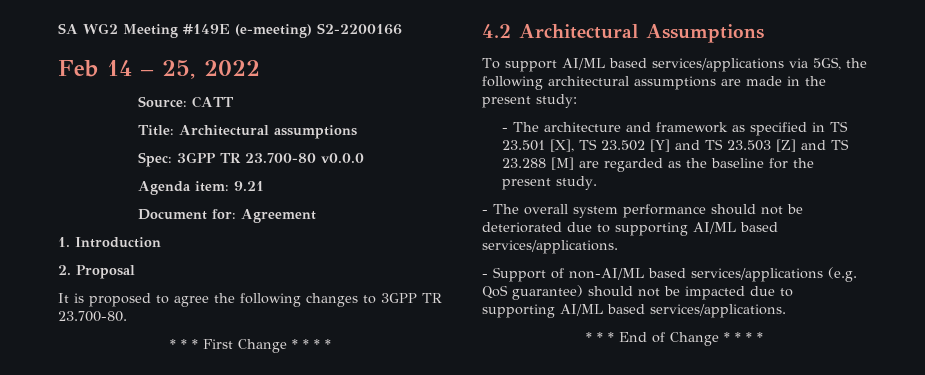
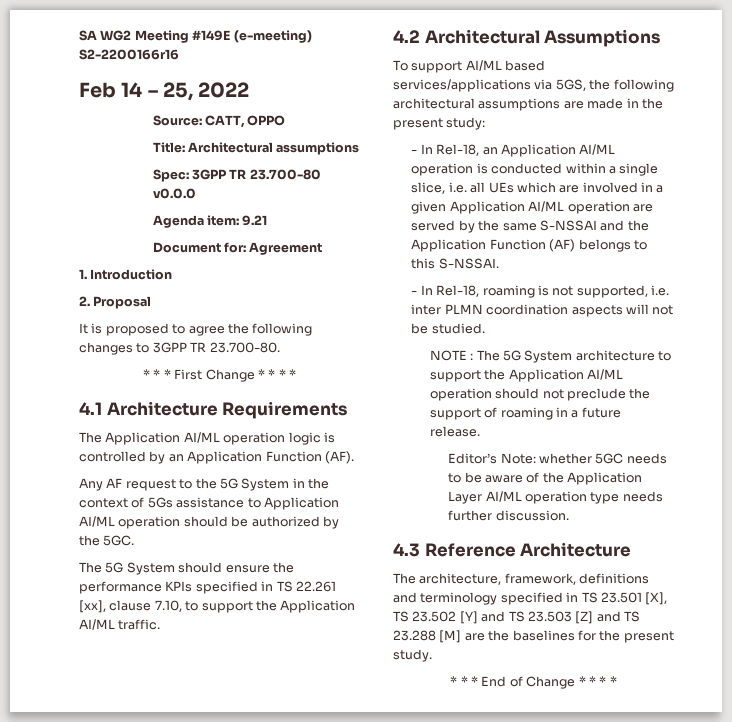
[317,23,402,35] S2-2200166 -> [79,49,179,60] S2-2200166r16
[191,96,234,108] CATT -> [204,115,286,128] CATT, OPPO
(331, 344) none -> [79,401,348,419] [79,432,335,445] [79,451,354,464] [79,478,329,491] [79,497,339,510] [79,516,339,529] [79,535,135,546] [79,562,294,575] [79,581,336,594] [79,600,356,613] [79,619,161,630] // 4.1 Architecture Requirements // The Application AI/ML operation logic is controlled by an Application Function (AF). // Any AF request to the 5G System in the context of 5Gs assistance to Application AI/ML operation should be authorized by the 5GC. // The 5G System should ensure the performance KPIs specified in TS 22.261 [xx], clause 7.10, to support the Application AI/ML traffic.
[512,122,745,133] The architecture and framework as -> [420,144,616,157] [411,163,659,176] [411,182,664,194] [411,201,653,214] [411,220,649,233] [411,239,647,252] [411,258,499,269] [411,285,670,298] [411,304,674,317] [411,323,485,334] [429,350,672,363] [429,369,623,382] [429,388,651,401] [429,407,621,420] [429,426,480,437] [448,453,667,464] [448,472,643,485] [448,491,663,504] [448,510,569,521] [393,542,632,557] [393,573,650,585] [393,592,498,605] In Rel-18, an Application AI/ML operation is conducted within a single slice, i.e. all UEs which are involved in a given Application AI/ML operation are served by the same S-NSSAI and the Application Function (AF) belongs to this S-NSSAI. // - In Rel-18, roaming is not supported, i.e. inter PLMN coordination aspects will not be studied. // NOTE : The 5G System architecture to support the Application AI/ML operation should not preclude the support of roaming in a future release. // Editor’s Note: whether 5GC needs to be aware of the Application Layer AI/ML operation type needs further discussion. // 4.3 Reference Architecture // The architecture, framework, definitions and terminology
[603,158,764,172] regarded as the baseline -> [488,630,575,641] the baselines
[482,204,803,218] [482,222,778,236] [482,240,618,254] [482,267,857,282] [482,285,793,300] [482,304,786,318] // - The overall system performance should not be deteriorated due to supporting AI/ML based services/applications. // - Support of non-AI/ML based services/applications (e.g. QoS guarantee) should not be impacted due to supporting AI/ML based services/applications. -> (432, 655) none

